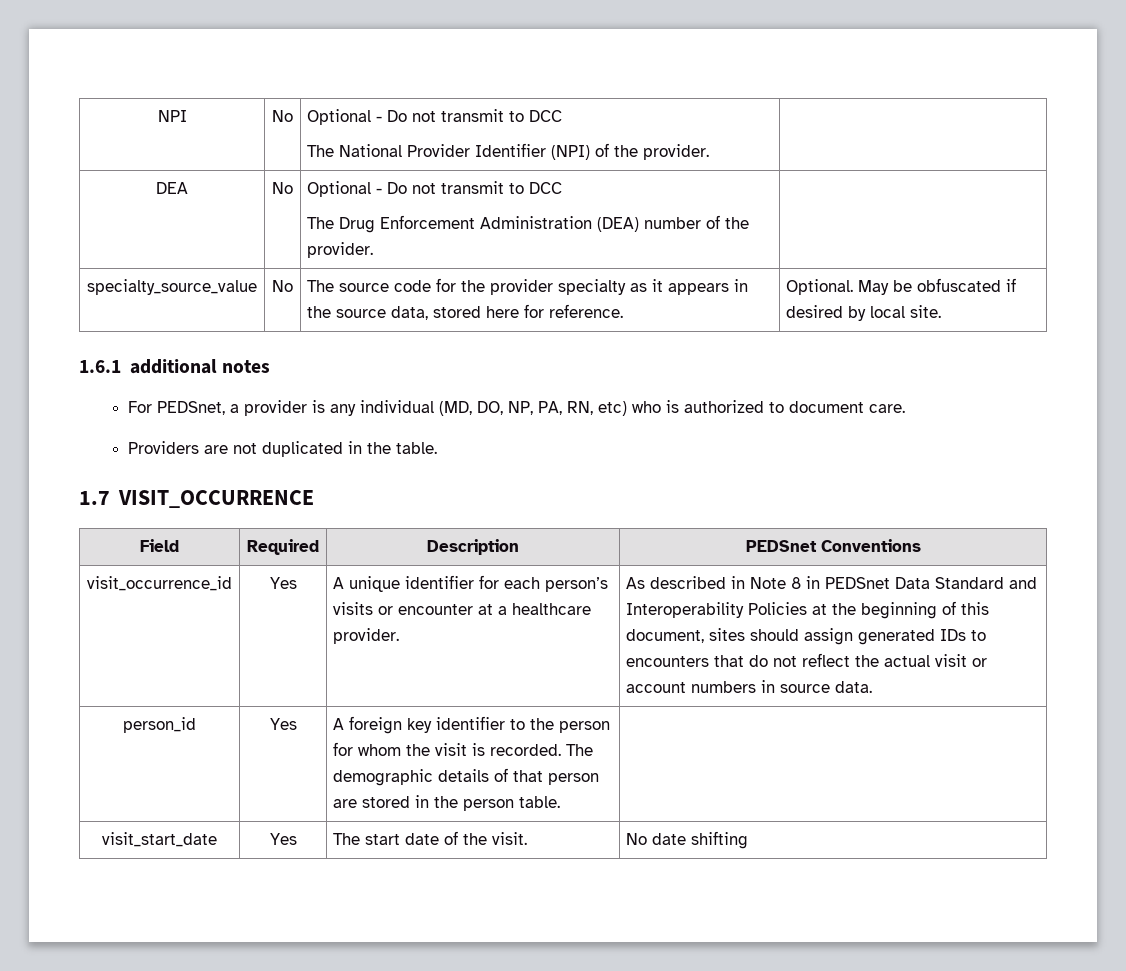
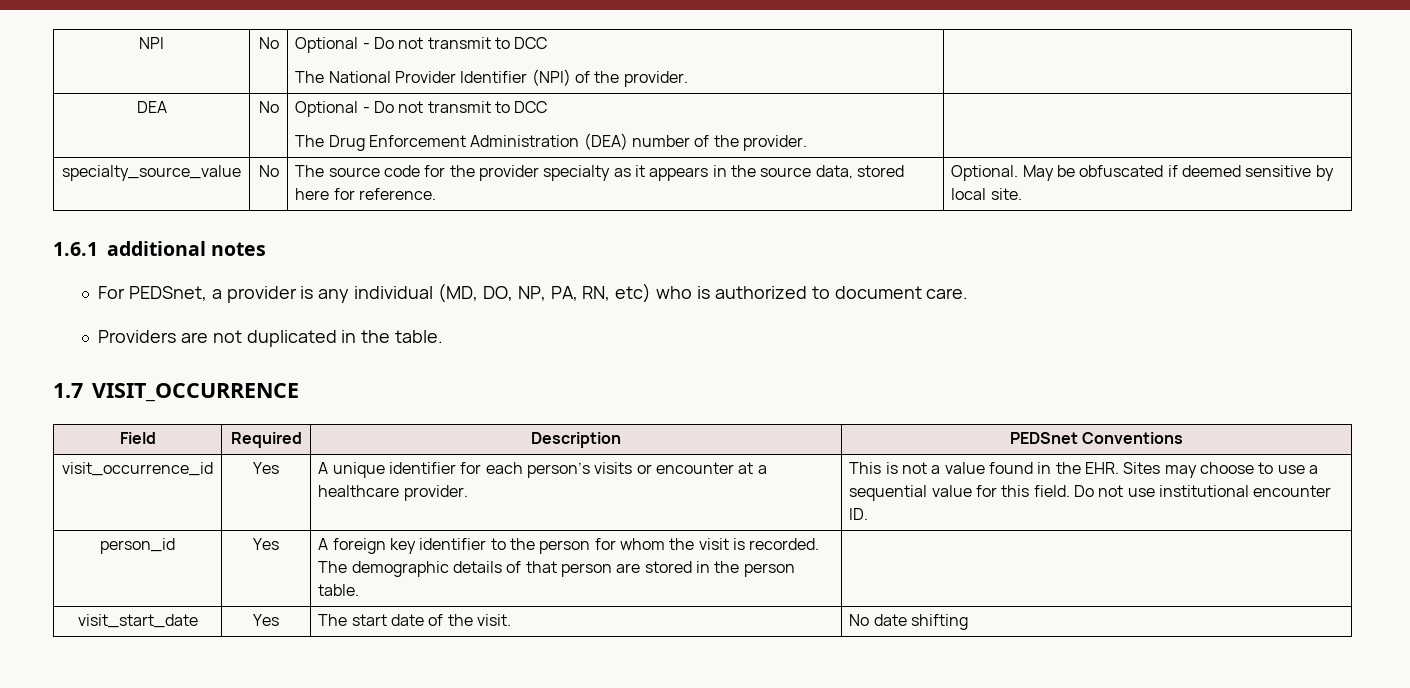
[786,305,844,318] desired -> [1181,165,1312,177] deemed sensitive
[626,576,1038,589] [626,601,990,619] [626,628,987,645] [626,653,988,667] [626,680,873,693] As described in Note 8 in PEDSnet Data Standard and Interoperability Policies at the beginning of this document, sites should assign generated IDs to encounters that do not reflect the actual visit or account numbers in source data. -> [849,462,1318,478] [849,485,1332,501] [849,508,869,520] This is not a value found in the EHR. Sites may choose to use a sequential value for this field. Do not use institutional encounter ID.

